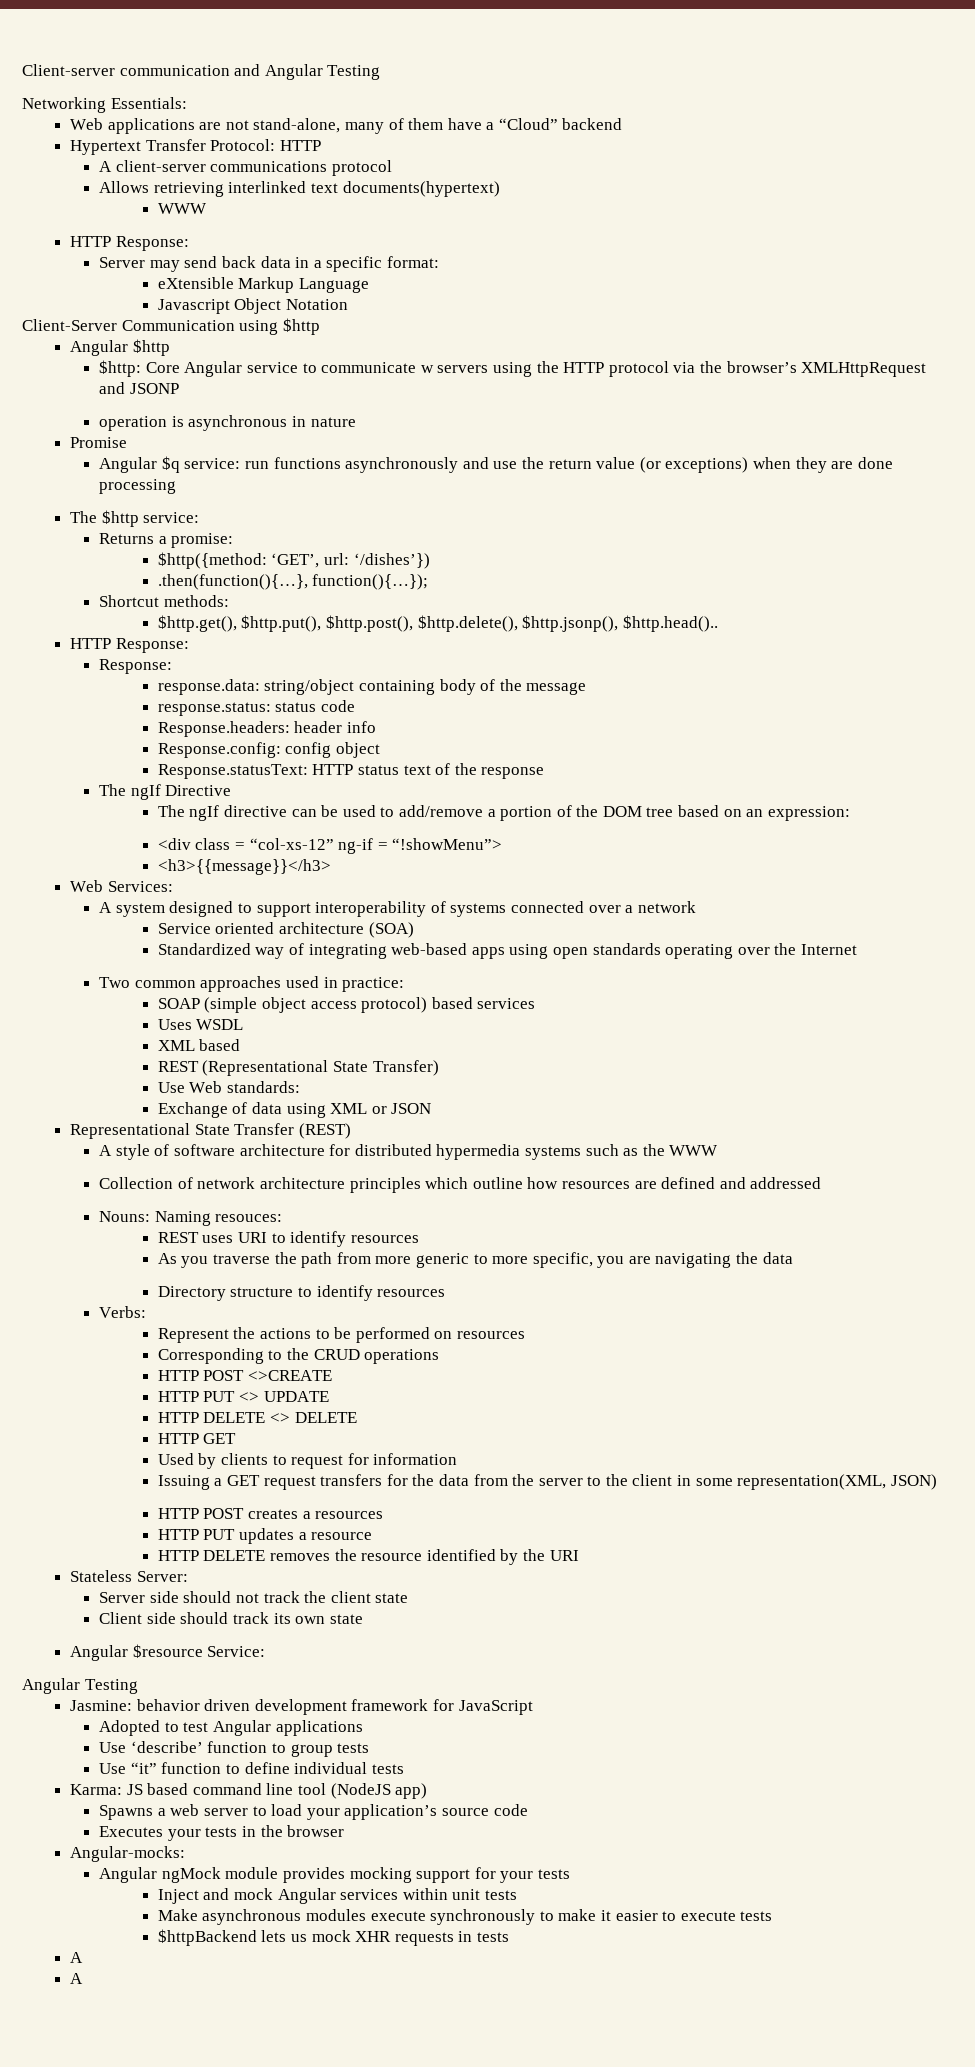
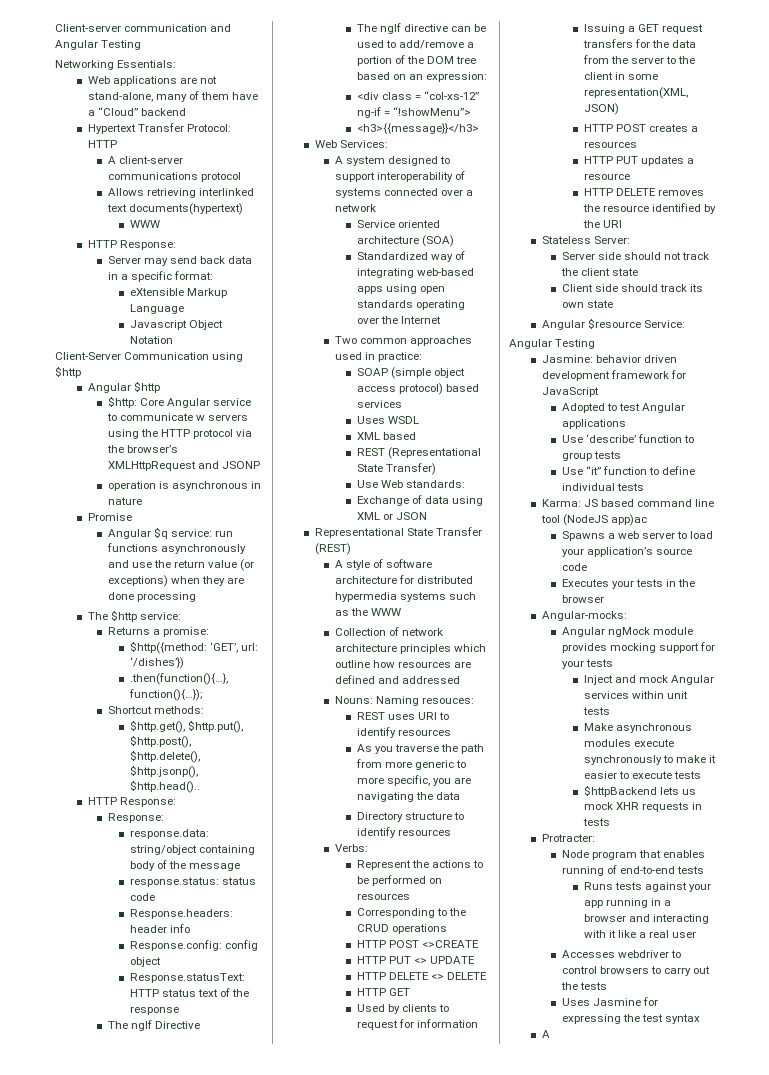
[395,1783,428,1799] app) -> [610,514,647,526] app)ac
[69,1952,83,1963] A -> [541,834,595,842] [561,850,705,860] [561,865,704,876] [583,882,712,892] [583,898,672,908] [583,914,709,924] [583,930,697,938] [561,950,681,958] [561,966,711,976] [560,982,607,990] [561,997,658,1006] [561,1014,700,1024] Protracter: // Node program that enables running of end-to-end tests // Runs tests against your app running in a browser and interacting with it like a real user // Accesses webdriver to control browsers to carry out the tests // Uses Jasmine for expressing the test syntax

